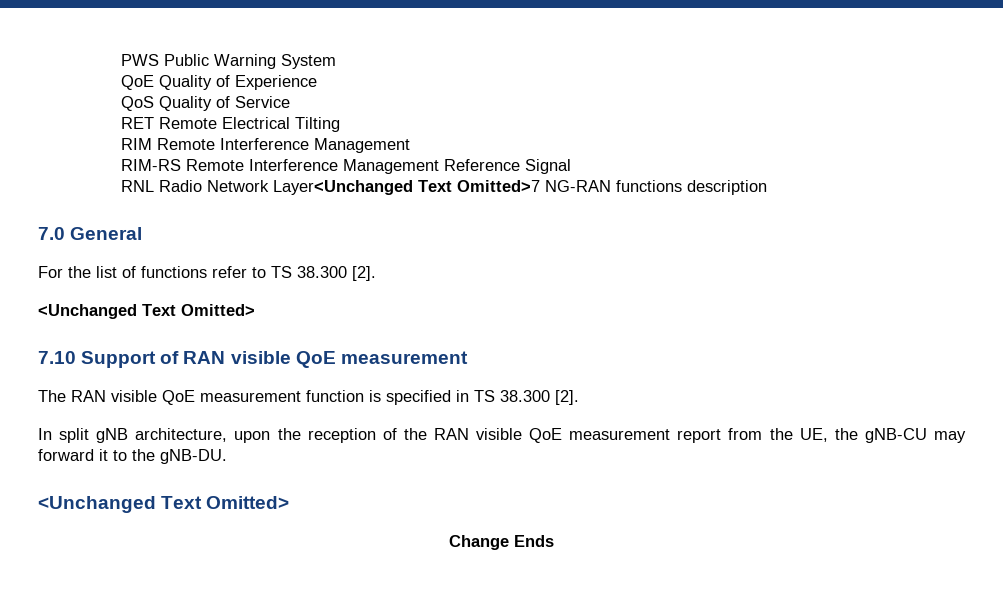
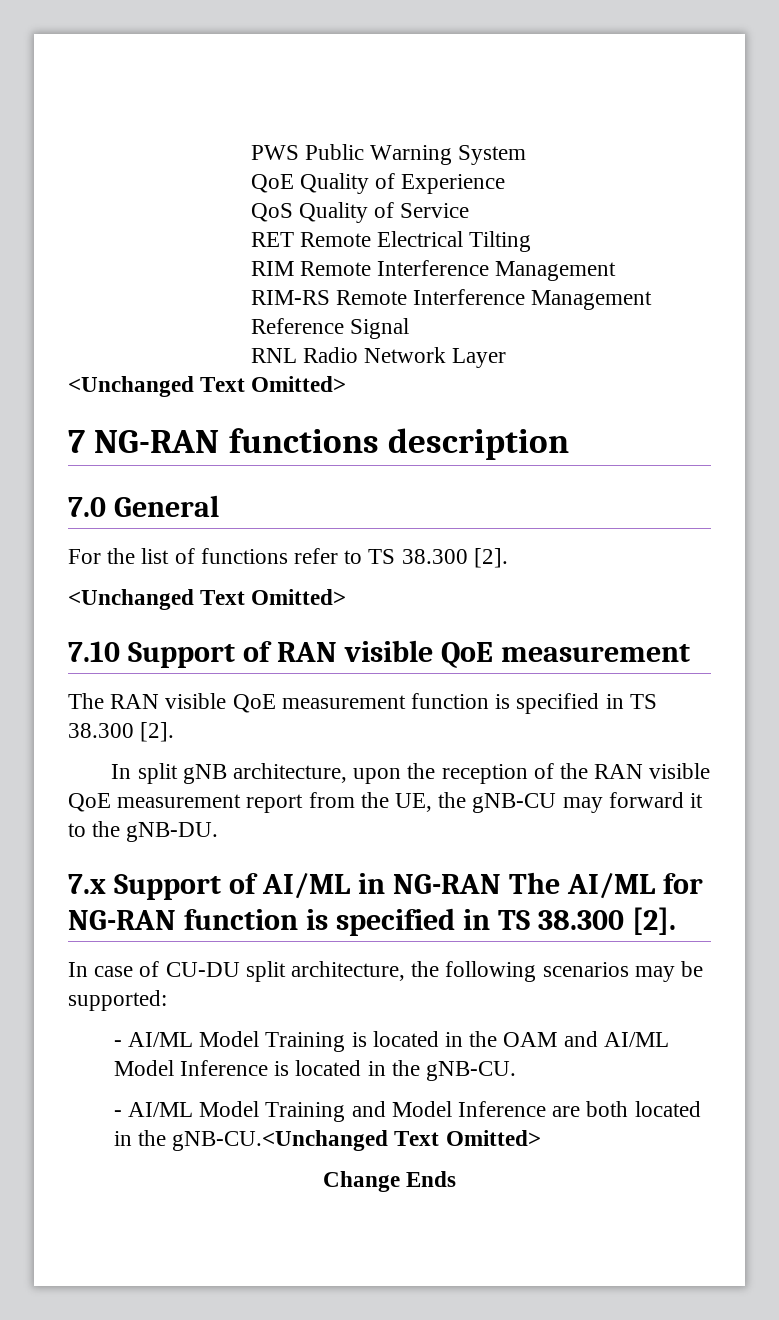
[273,180,541,195] Layer<Unchanged Text Omitted>7 -> [452,348,507,368] [68,376,347,397] [68,430,85,453] Layer // <Unchanged Text Omitted> // 7
[38,496,156,513] <Unchanged -> [68,872,703,900] [68,907,676,936] [68,961,704,982] [68,990,167,1011] [113,1031,669,1052] [113,1060,516,1081] [113,1101,701,1122] [113,1130,389,1151] 7.x Support of AI/ML in NG-RAN The AI/ML for NG-RAN function is specified in TS 38.300 [2]. // In case of CU-DU split architecture, the following scenarios may be supported: // - AI/ML Model Training is located in the OAM and AI/ML Model Inference is located in the gNB-CU. // - AI/ML Model Training and Model Inference are both located in the gNB-CU.<Unchanged

